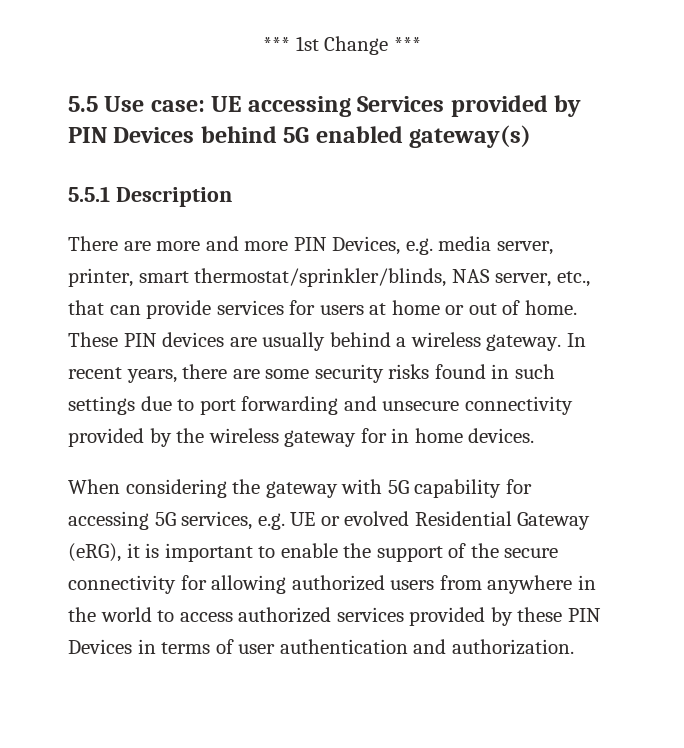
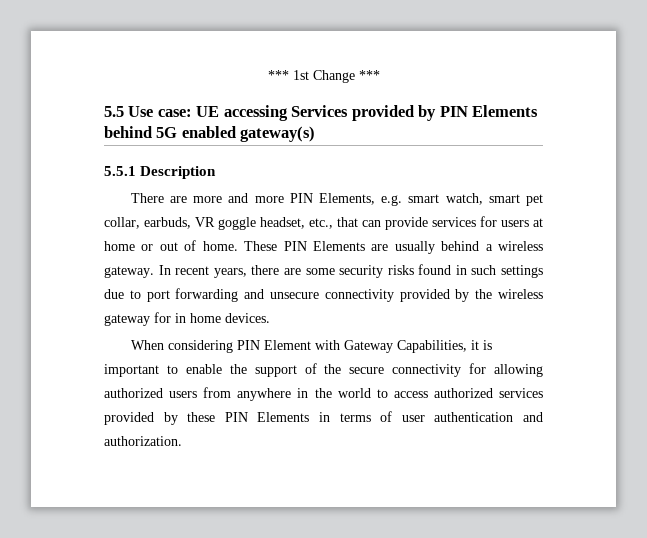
[113,127,195,143] Devices -> [472,105,539,117] Elements
[332,236,553,255] [68,268,552,287] Devices, e.g. media server, printer, smart thermostat/sprinkler/blinds, NAS server, -> [318,193,543,206] [104,217,305,230] Elements, e.g. smart watch, smart pet collar, earbuds, VR goggle headset,
[162,332,225,347] devices -> [312,241,365,251] Elements
[232,479,532,498] [68,511,591,530] [68,543,121,562] the gateway with 5G capability for accessing 5G services, e.g. UE or evolved Residential Gateway (eRG), -> [236,340,467,353] PIN Element with Gateway Capabilities,
[68,639,132,654] Devices -> [257,412,310,422] Elements

